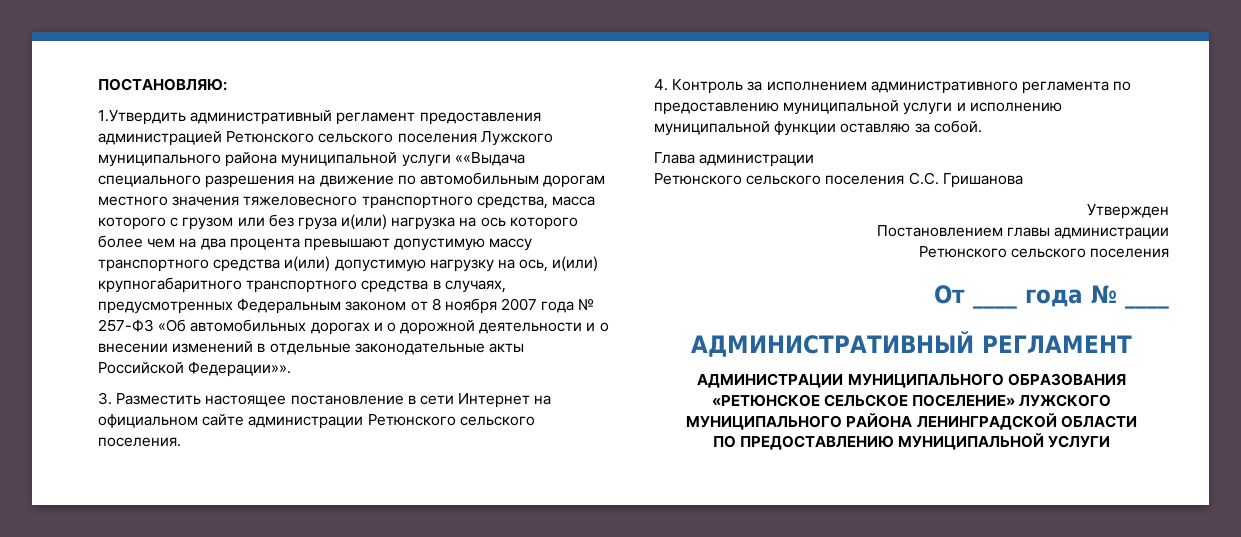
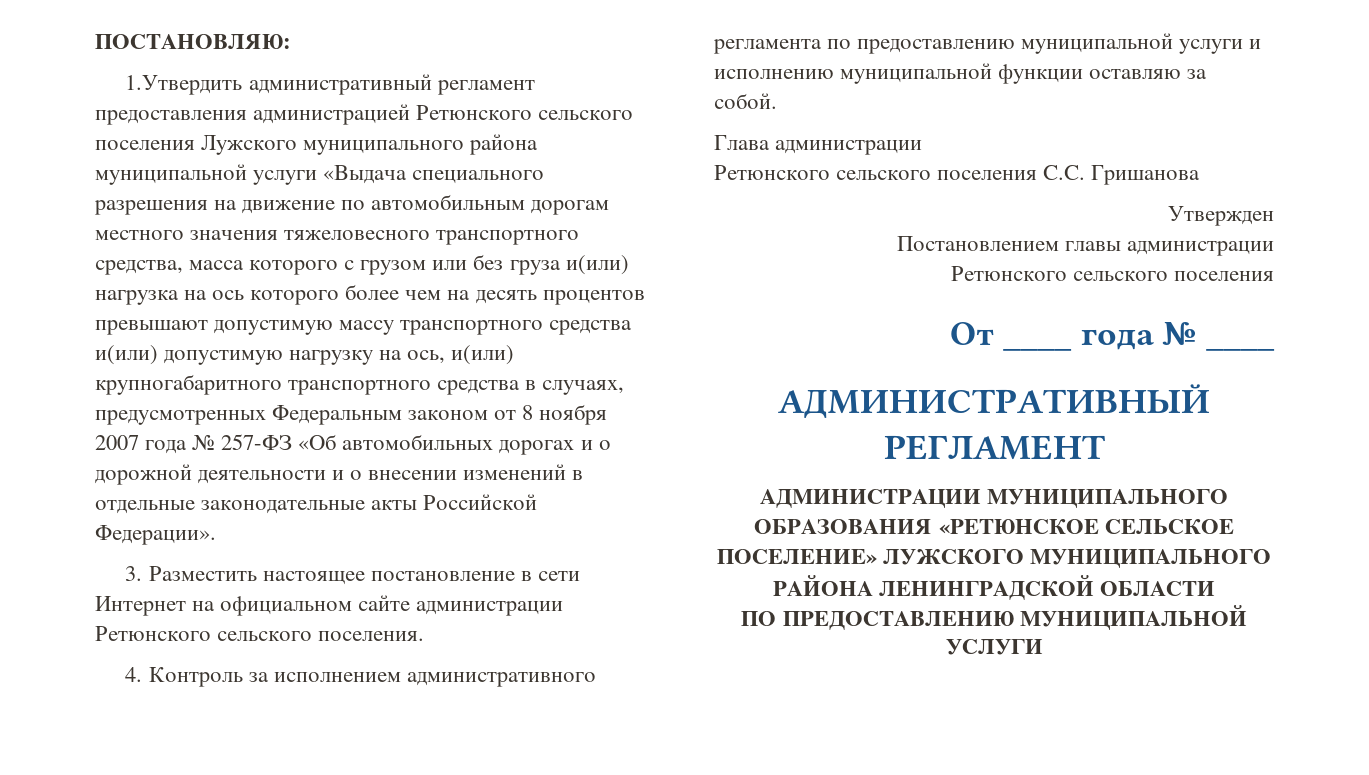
[454,152,525,166] ««Выдача -> [323,165,408,184] «Выдача
[200,238,300,251] два процента -> [475,290,645,305] десять процентов
[188,361,292,377] Федерации»». -> [95,525,216,545] Федерации».

